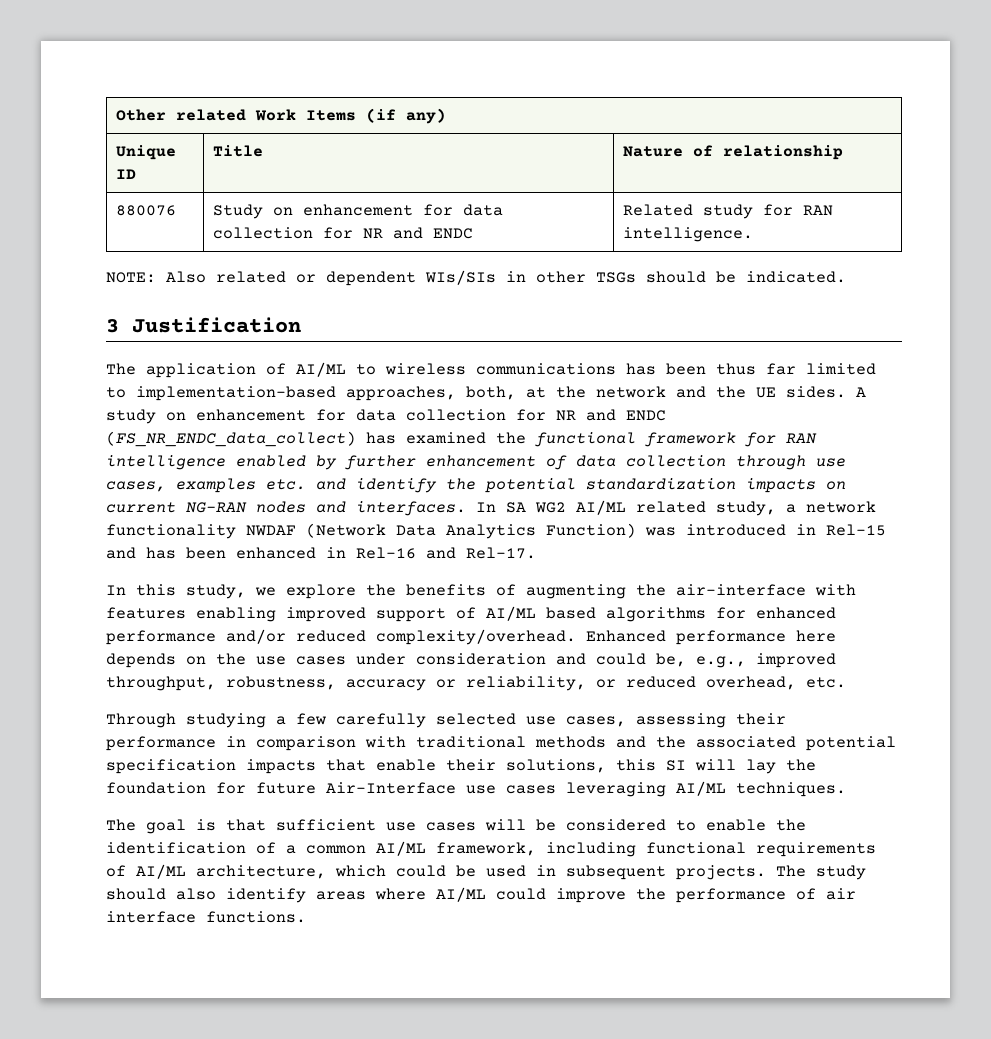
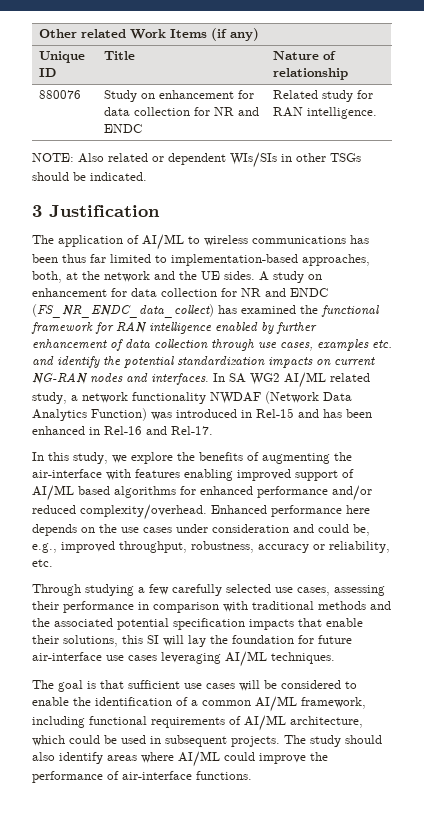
[596,676,796,690] or reduced overhead, -> (390, 547) none
[326,782,456,794] Air-Interface -> [32,652,102,661] air-interface
[826,888,856,900] [106,911,196,923] air interface -> [122,771,192,780] air-interface

